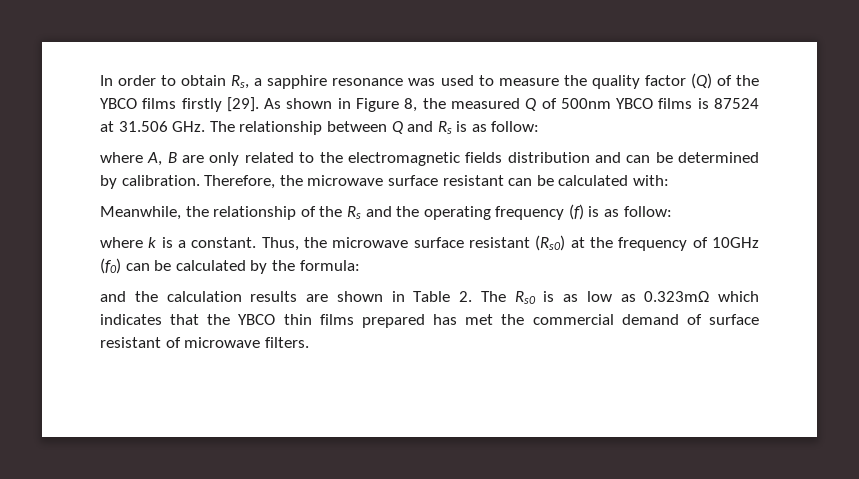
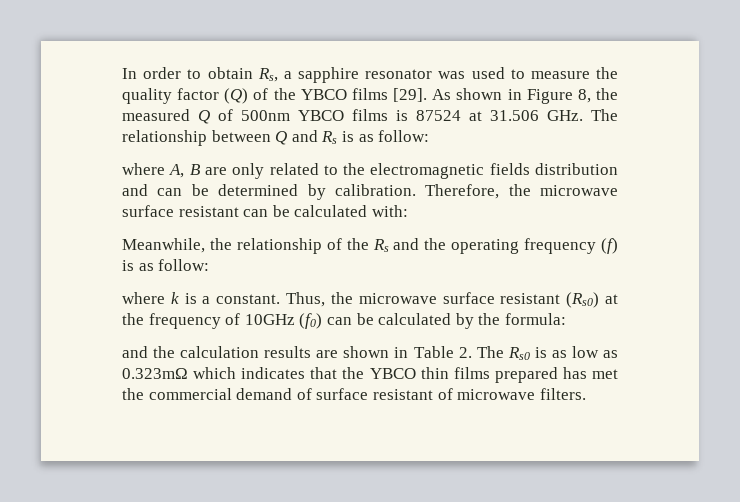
[332,78,404,86] resonance -> [365,69,433,79] resonator
[181,98,222,112] firstly -> (388, 94) none

